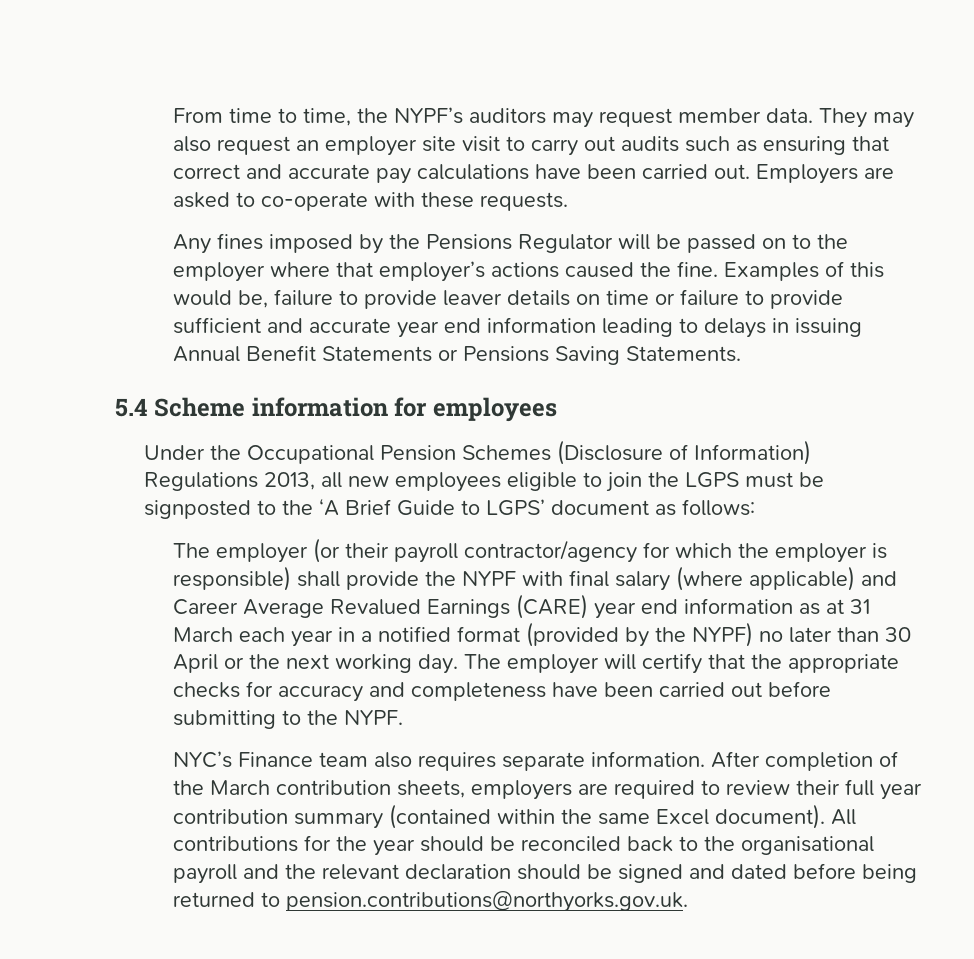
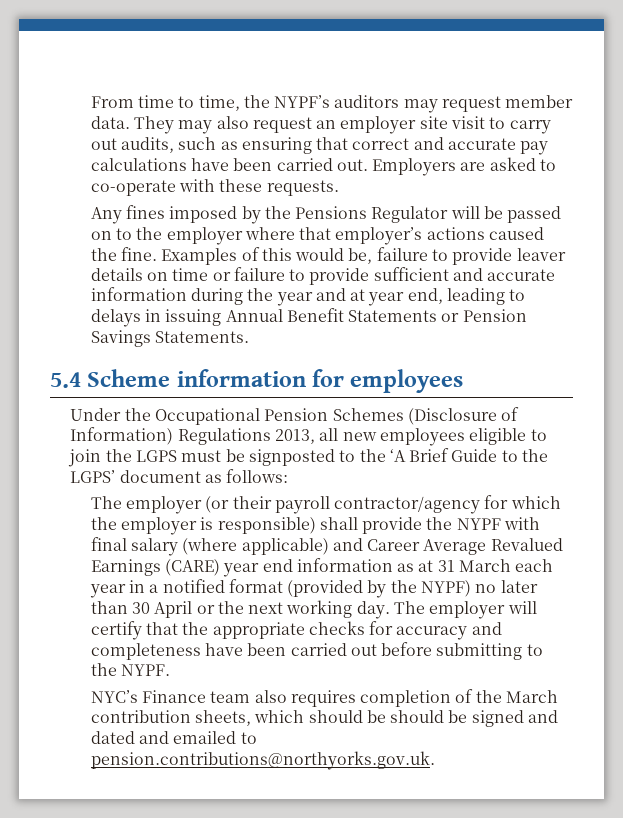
[621,136,680,152] audits -> [120,137,174,153] audits,
[397,317,597,338] year end information -> [90,287,443,306] information during the year and at year end,
[463,346,621,365] Pensions Saving -> [462,309,527,322] [90,330,151,347] Pension Savings
(481, 507) none -> [522,449,549,462] the
[502,751,761,771] separate information. After -> (356, 698) none
[471,779,923,800] [173,804,857,829] [173,835,875,856] [173,864,512,884] employers are required to review their full year contribution summary (contained within the same Excel document). All contributions for the year should be reconciled back to the organisational payroll and the relevant declaration -> [254,710,386,723] which should be
[793,863,918,883] [173,892,256,907] before being returned -> [138,731,237,744] and emailed

